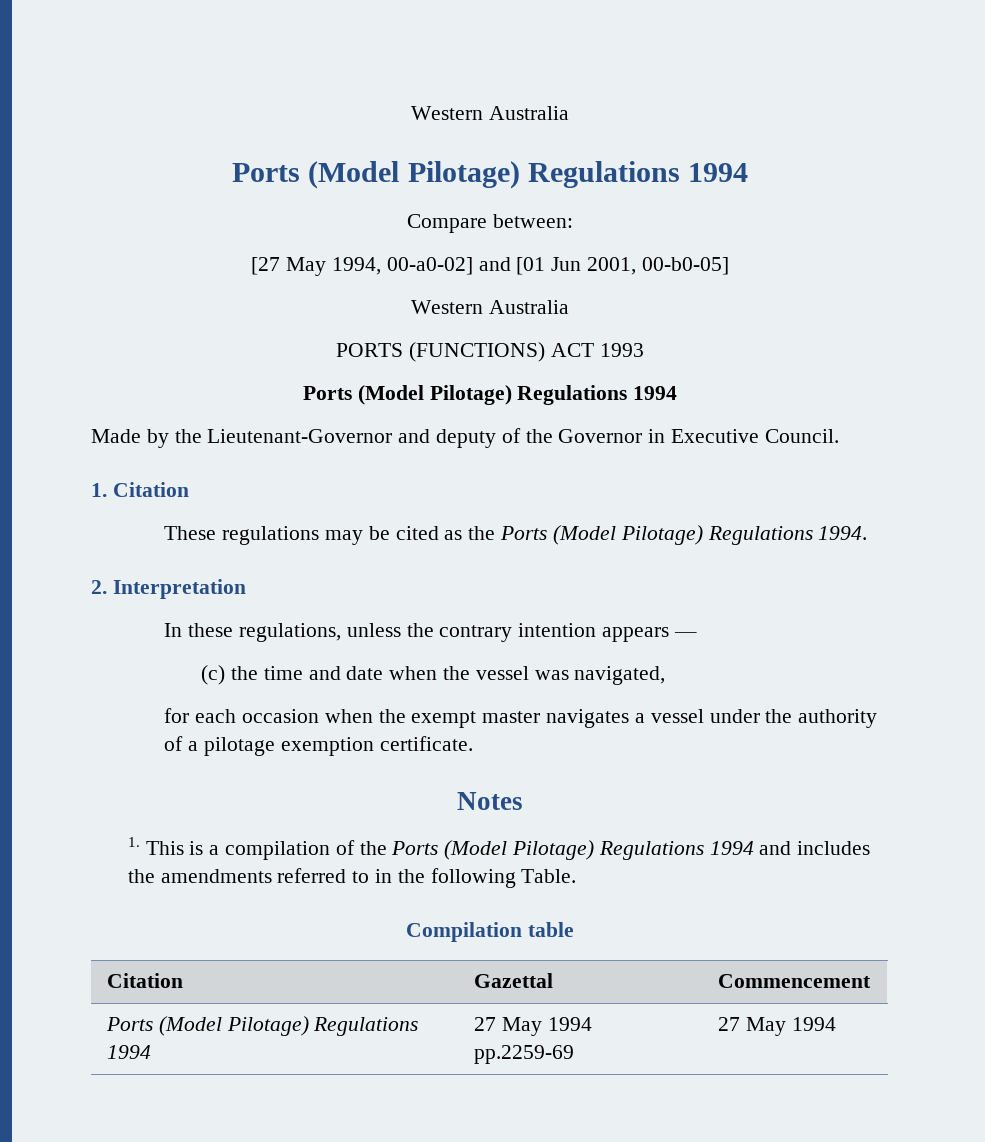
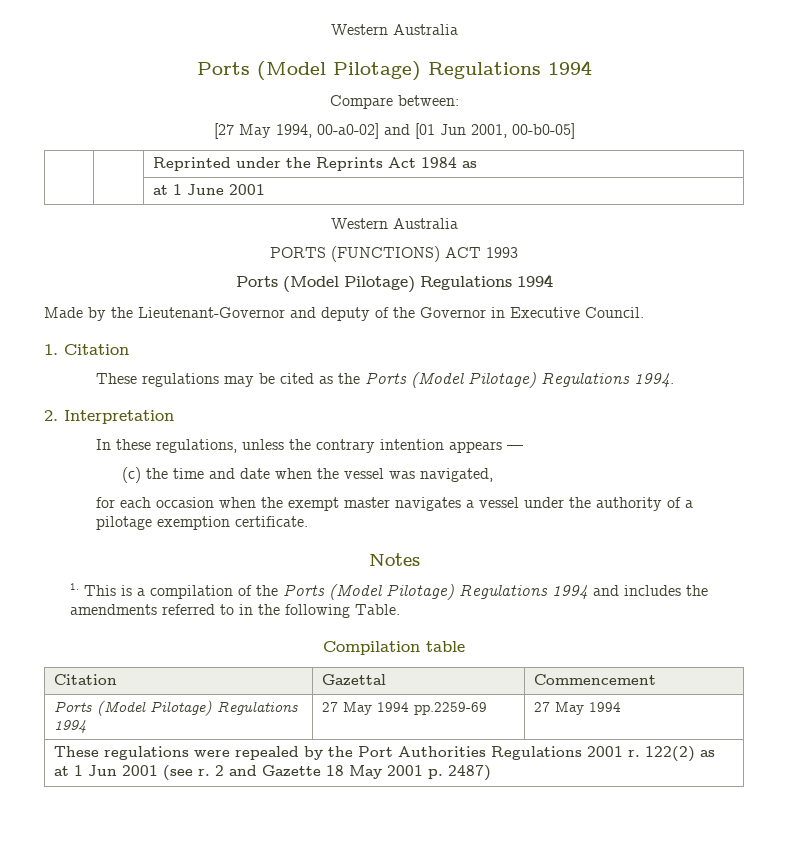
(729, 266) none -> [153,157,478,171] [153,184,266,195] // | | Reprinted under the Reprints Act 1984 as // | | at 1 June 2001
(836, 1024) none -> [54,746,716,762] [54,765,492,781] // These regulations were repealed by the Port Authorities Regulations 2001 r. 122(2) as at 1 Jun 2001 (see r. 2 and Gazette 18 May 2001 p. 2487)

